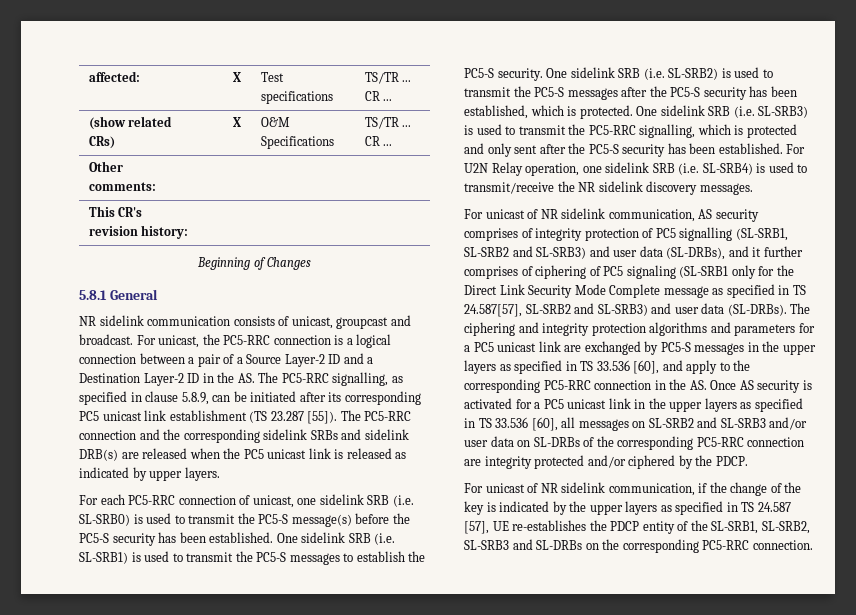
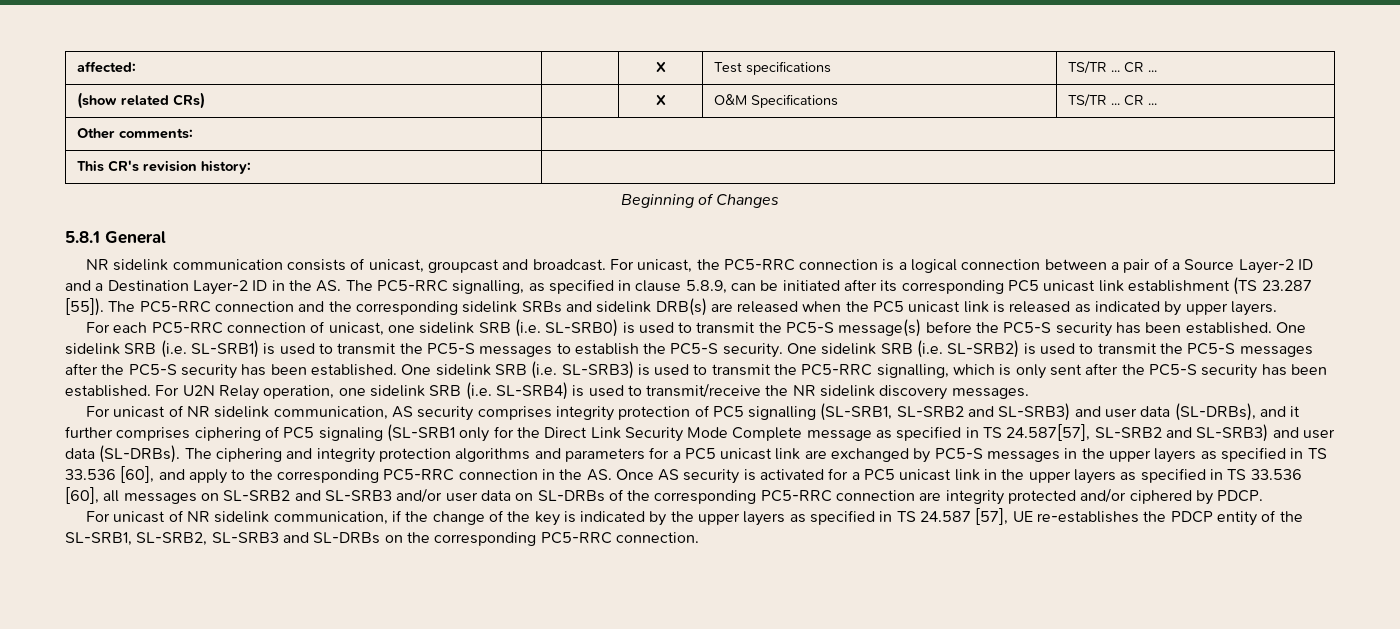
[464,105,633,119] established, which is protected. -> [310,364,397,376] established.
[746,124,797,138] [464,143,484,154] protected and -> (1012, 370) none
[521,228,533,238] of -> (552, 413) none
[521,266,533,276] of -> (191, 434) none
[695,455,713,466] the -> (1214, 497) none

